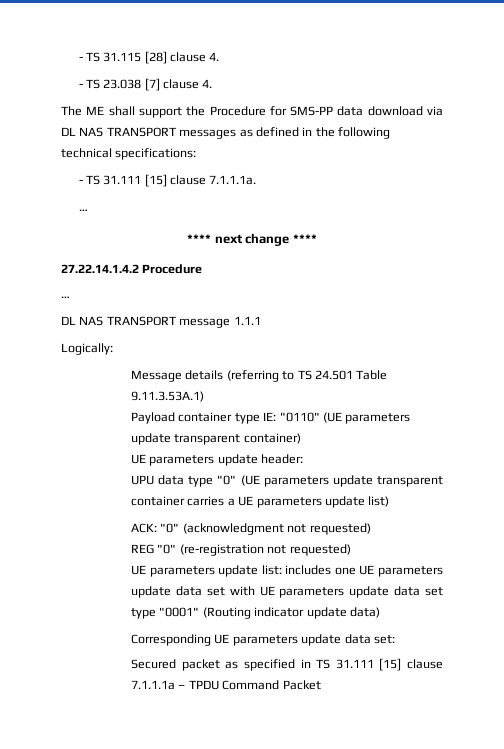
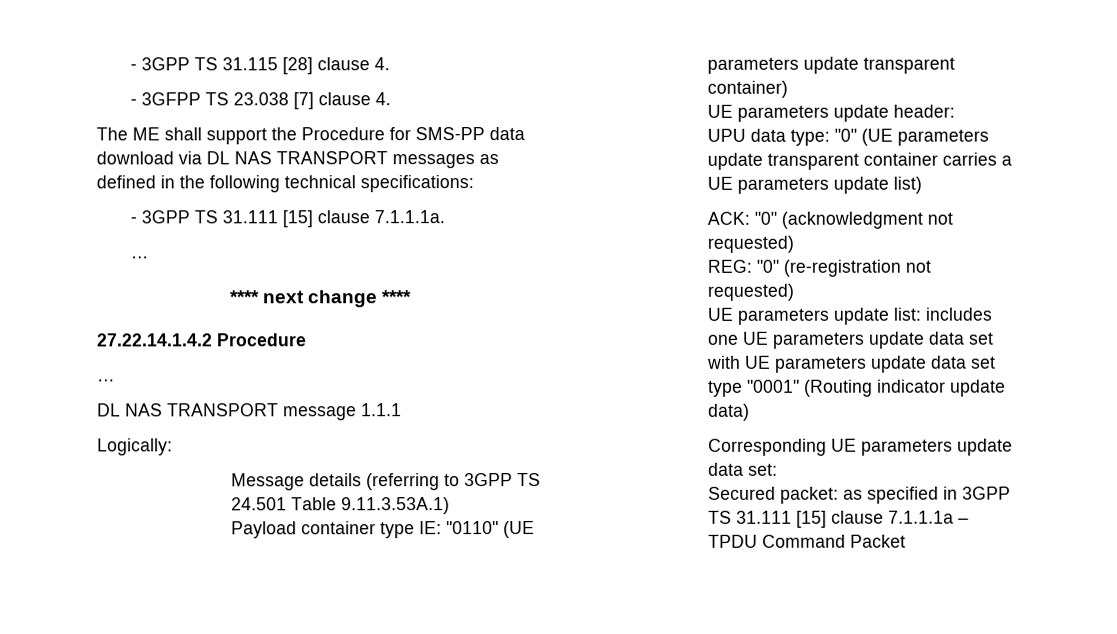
[78,56,83,61] - -> [130,57,191,71] - 3GPP
(83, 85) none -> [141,92,202,106] 3GFPP
(83, 181) none -> [141,210,191,224] 3GPP
(295, 375) none -> [463,473,513,487] 3GPP
[188,476,214,487] type -> [789,129,830,146] type:
[131,544,155,554] REG -> [706,259,752,273] REG:
[181,659,220,671] packet -> [779,486,839,504] packet:
(311, 663) none -> [961,486,1011,500] 3GPP

